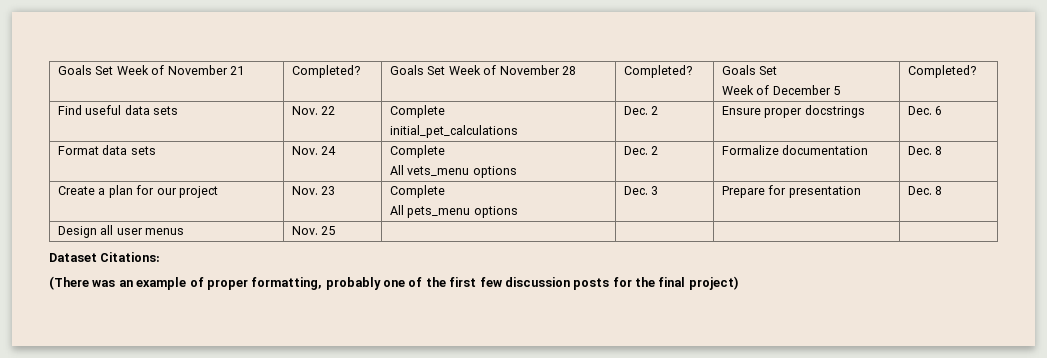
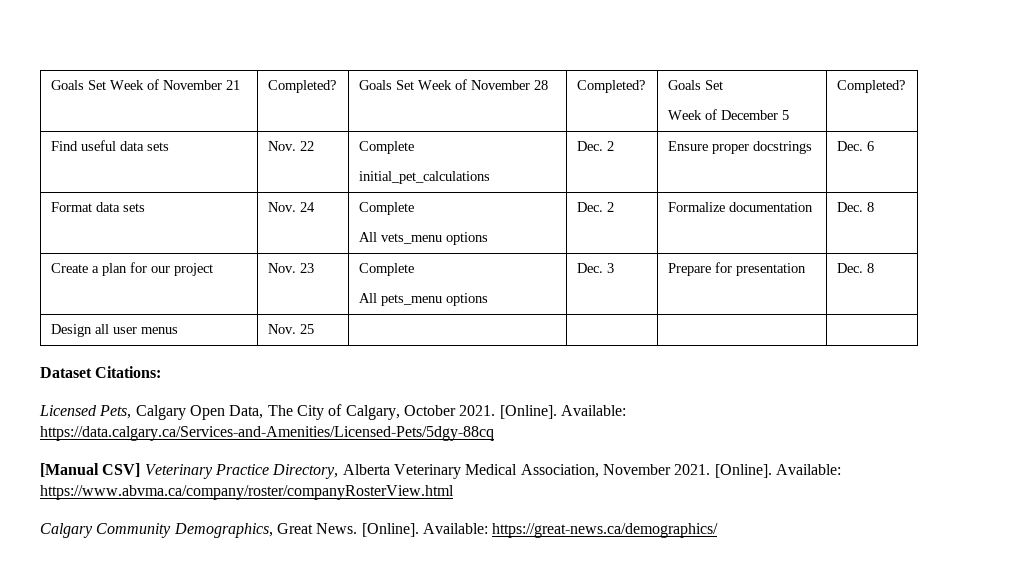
[49,276,739,290] (There was an example of proper formatting, probably one of the first few discussion posts for the final project) -> [39,404,626,420] [40,426,494,441] [40,463,841,479] [40,485,454,500] [40,523,719,538] Licensed Pets, Calgary Open Data, The City of Calgary, October 2021. [Online]. Available: https://data.calgary.ca/Services-and-Amenities/Licensed-Pets/5dgy-88cq // [Manual CSV] Veterinary Practice Directory, Alberta Veterinary Medical Association, November 2021. [Online]. Available: https://www.abvma.ca/company/roster/companyRosterView.html // Calgary Community Demographics, Great News. [Online]. Available: https://great-news.ca/demographics/

